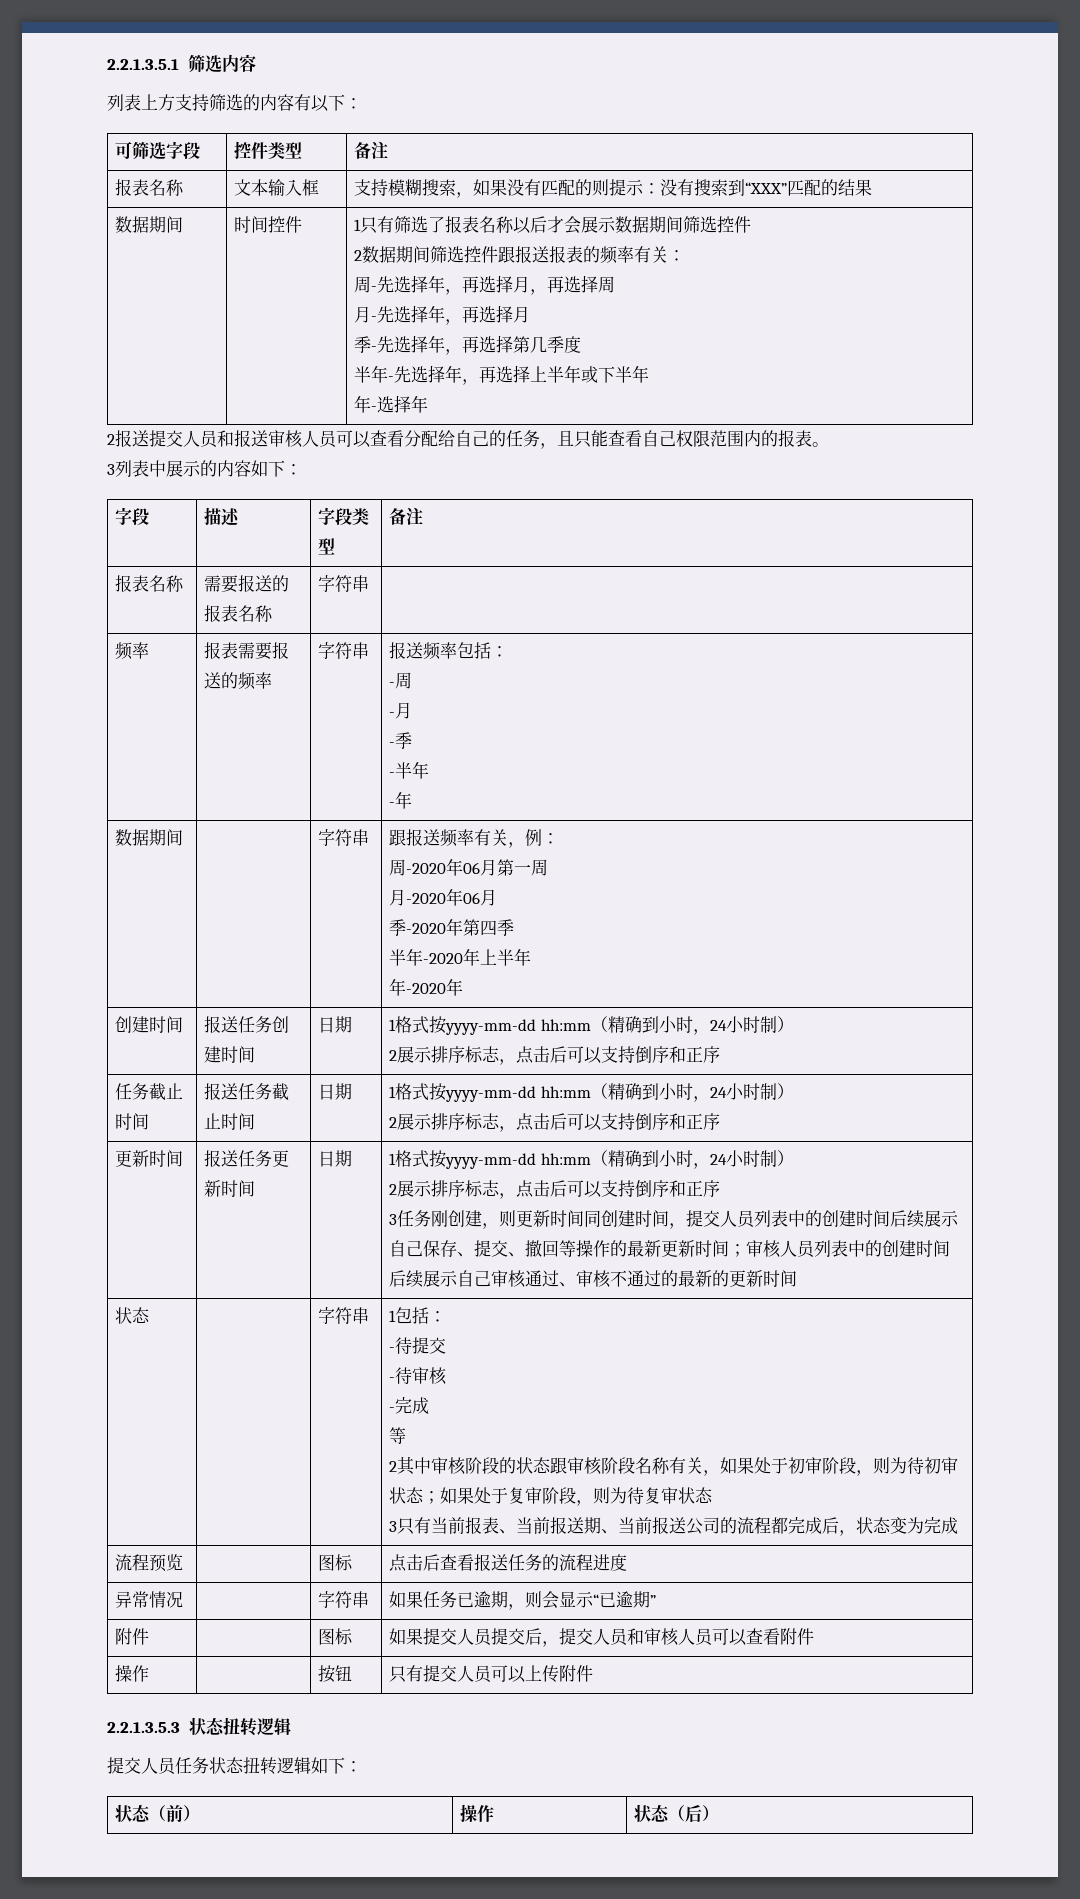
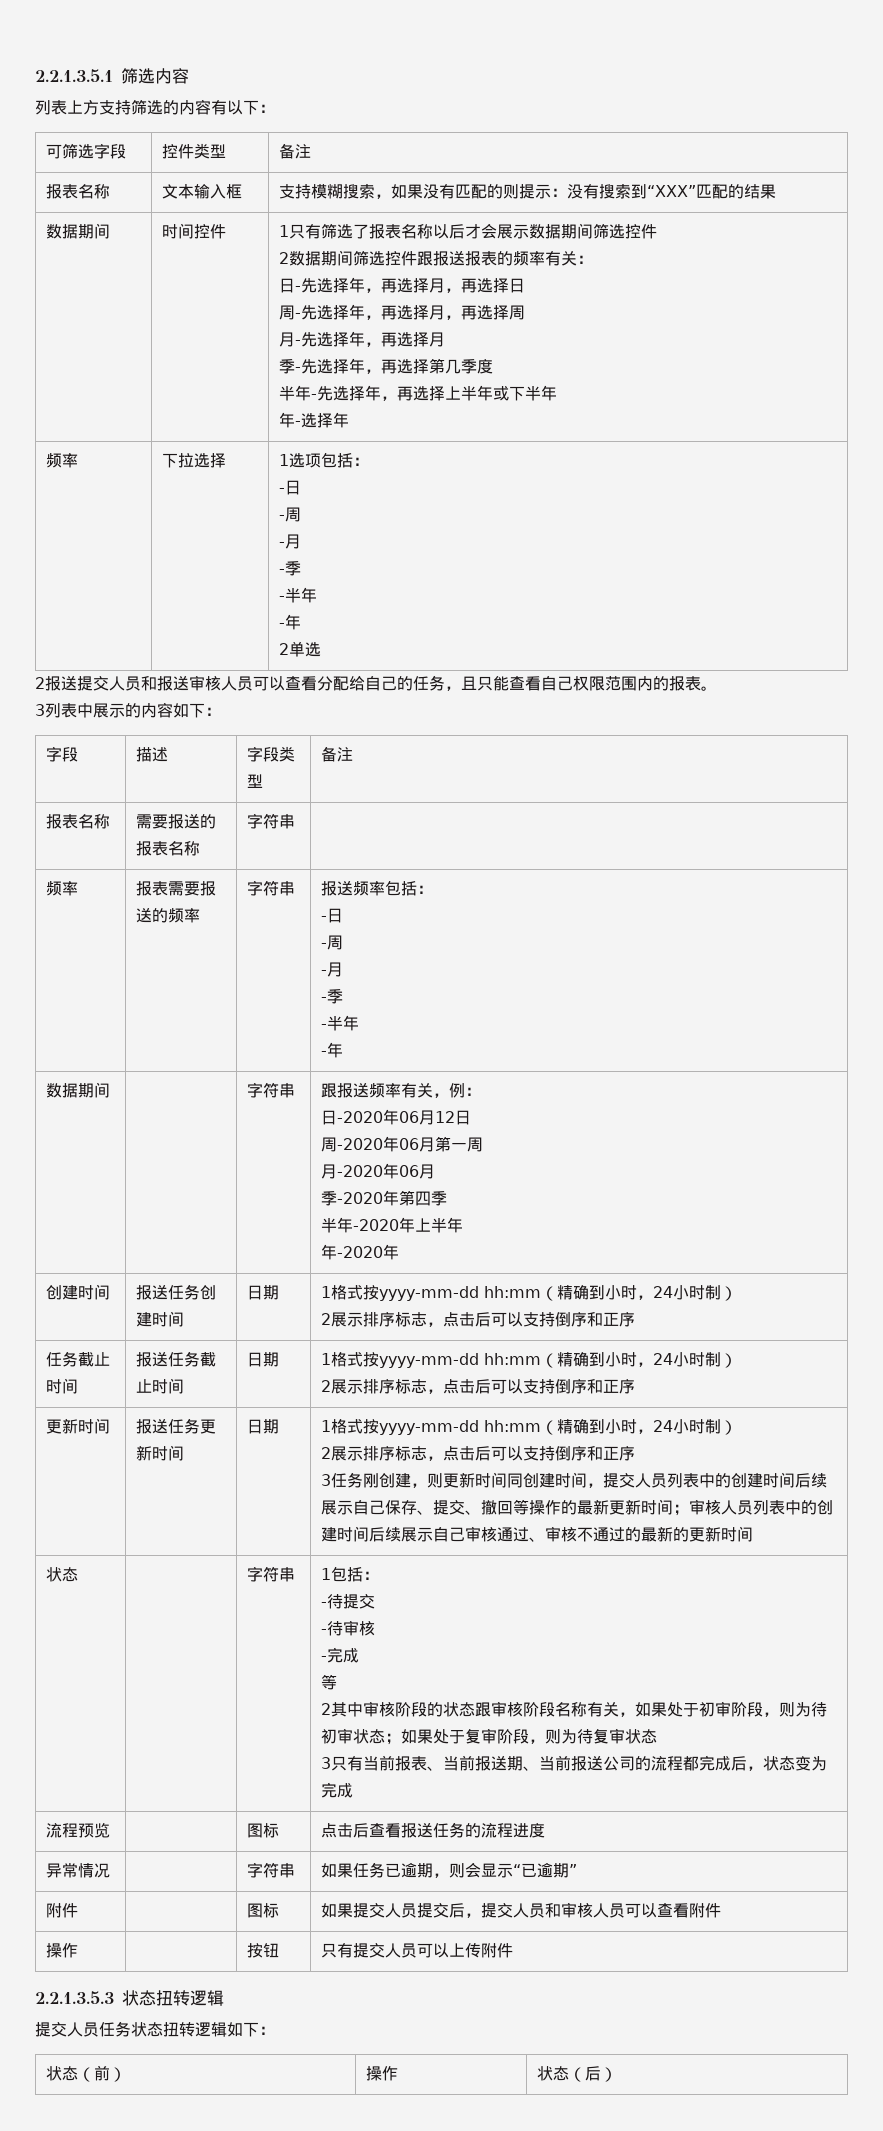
(686, 255) none -> [279,277,526,293] // 日-先选择年，再选择月，再选择日
(429, 404) none -> [46,453,79,468] [162,453,227,468] [279,452,370,468] [279,480,302,495] [279,507,302,522] [279,534,302,549] [279,561,302,576] [279,587,318,603] [279,614,302,630] [279,641,322,657] // 频率 | 下拉选择 | 1选项包括： // -日 // -周 // -月 // -季 // -半年 // -年 // 2单选
(509, 651) none -> [321,908,344,923] // -日
(560, 838) none -> [321,1109,472,1125] // 日-2020年06月12日

